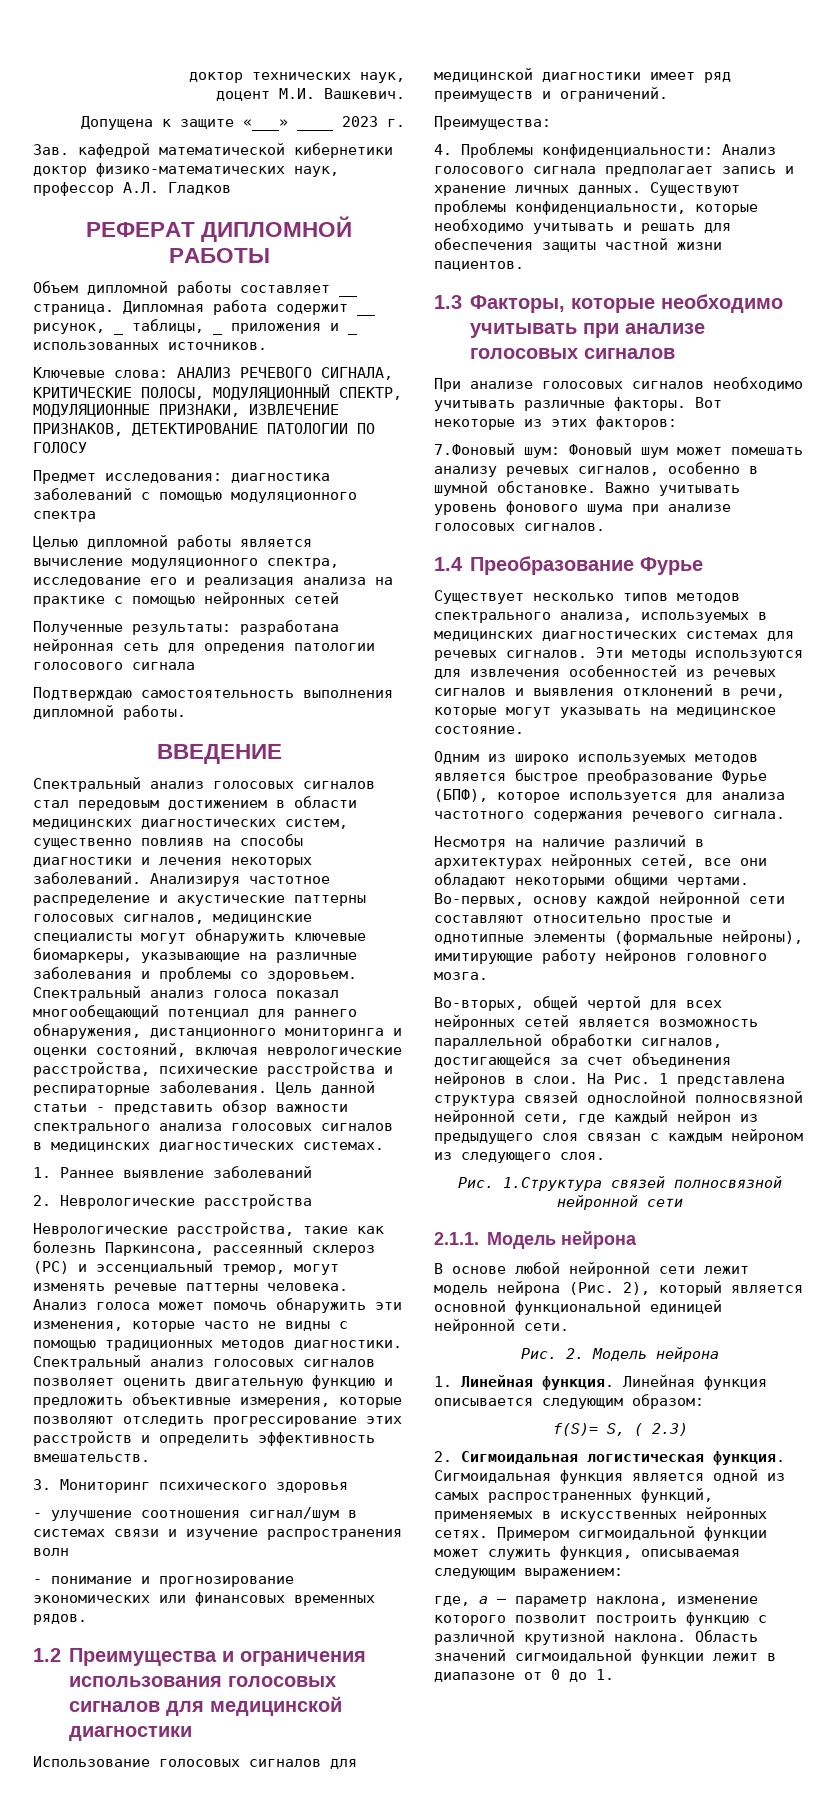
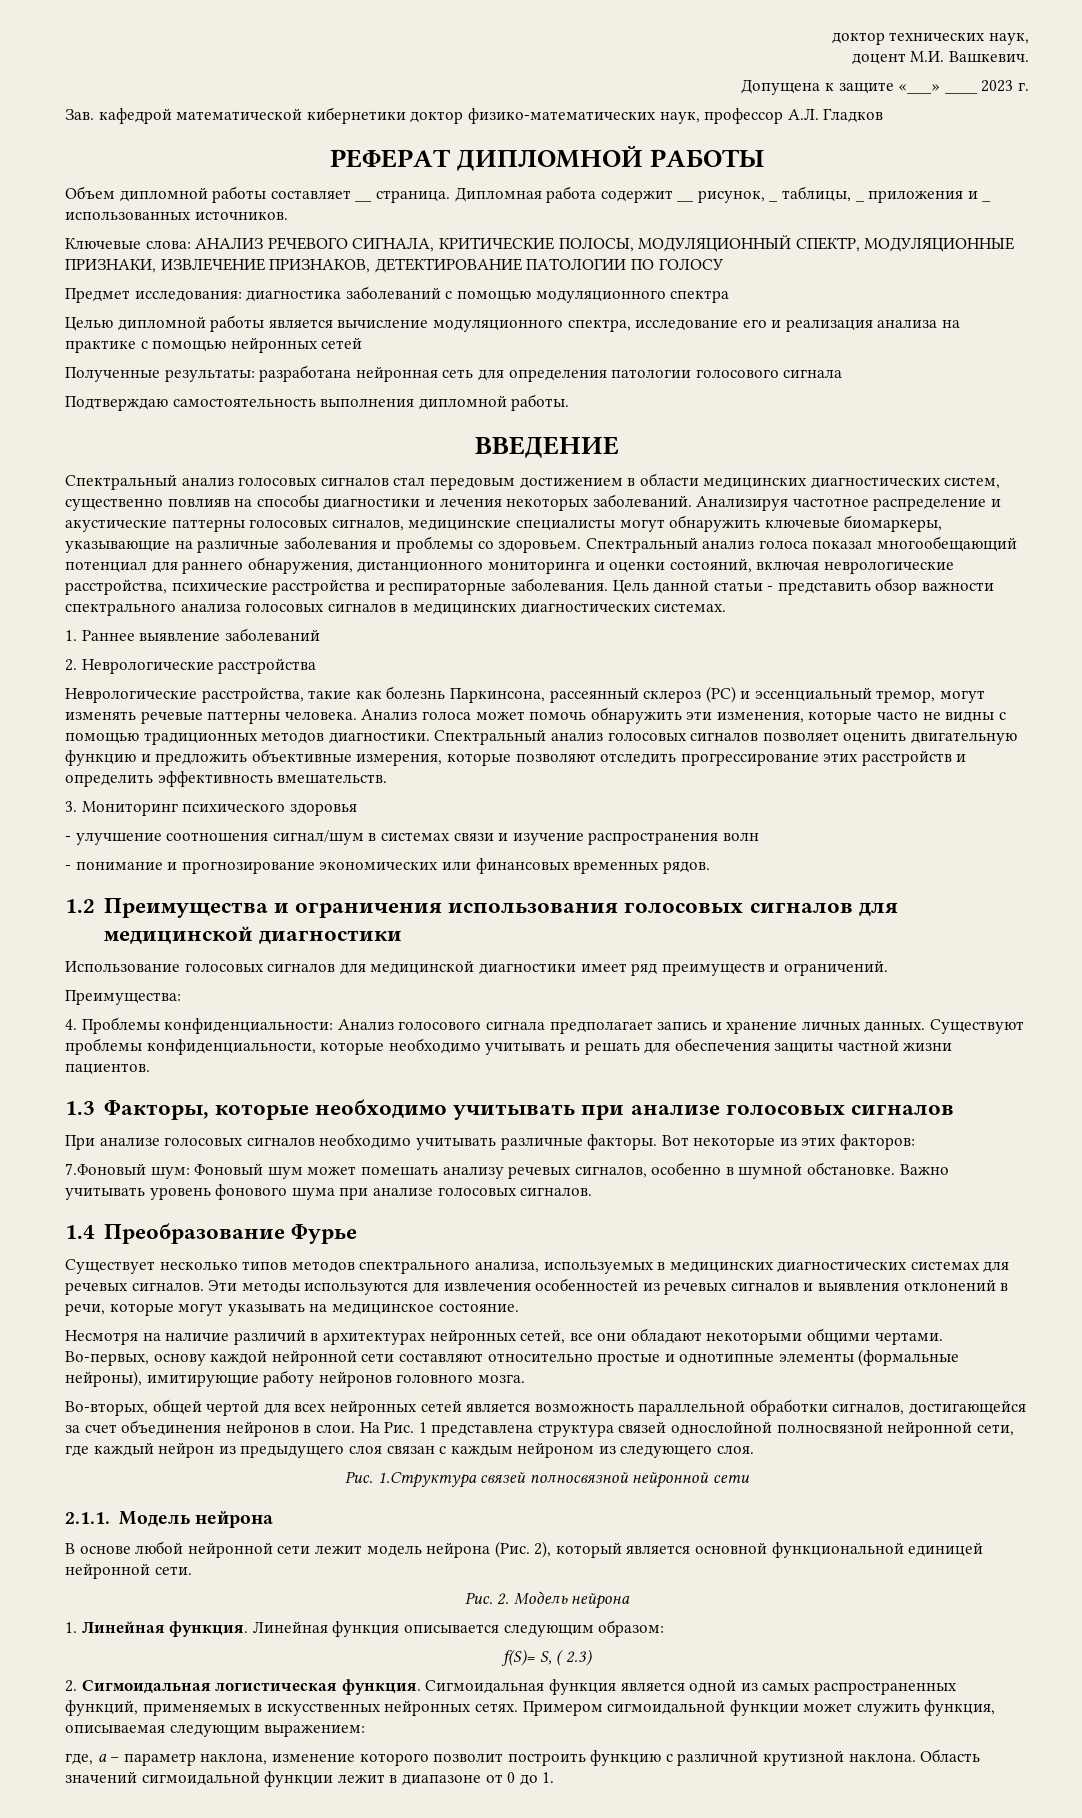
[204,643,285,654] опредения -> [508,369,607,382] определения
[434,751,758,765] [434,769,767,784] [434,789,785,803] [434,811,785,822] // Одним из широко используемых методов является быстрое преобразование Фурье (БПФ), которое используется для анализа частотного содержания речевого сигнала. -> (519, 1307) none

